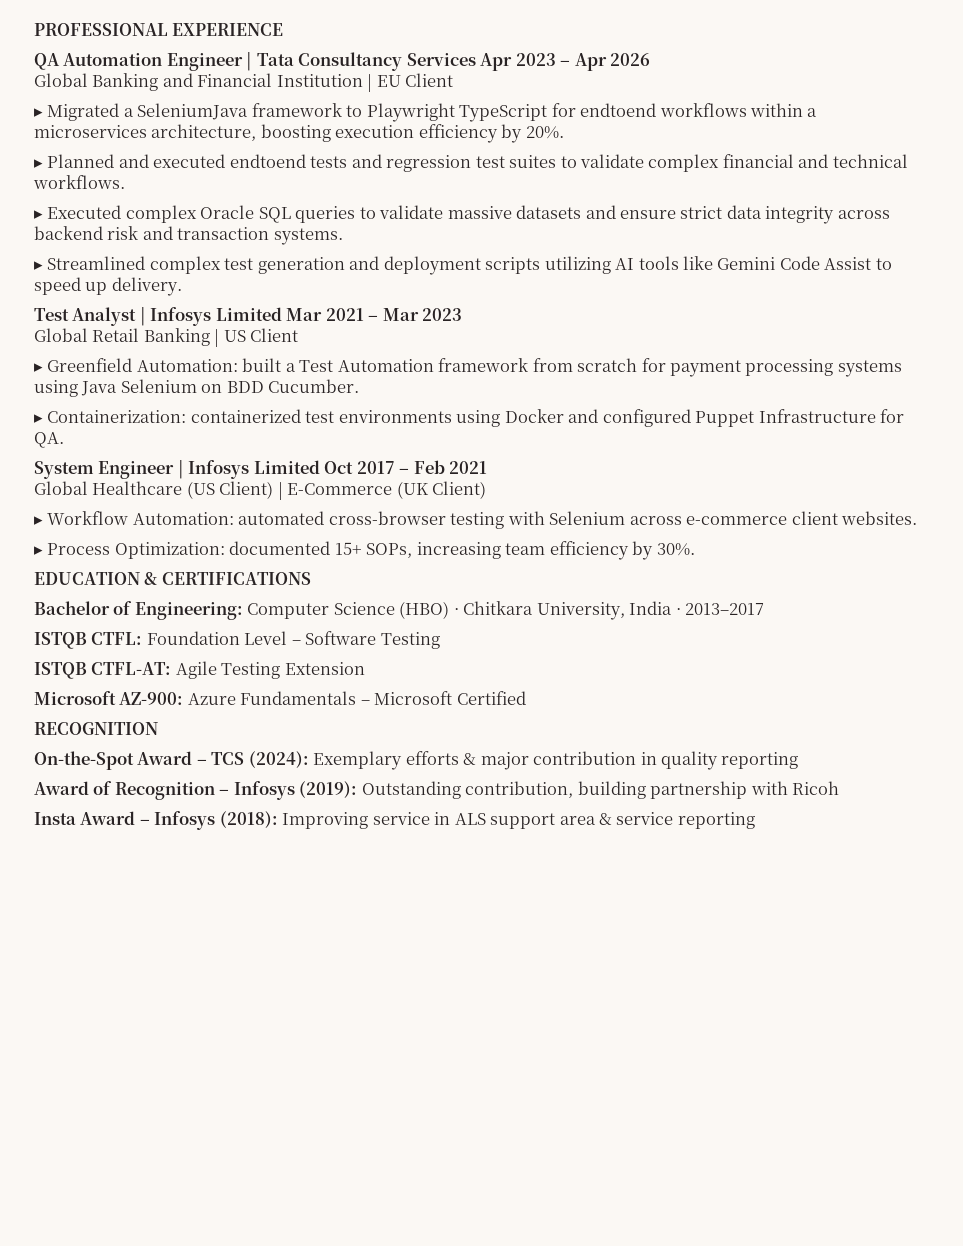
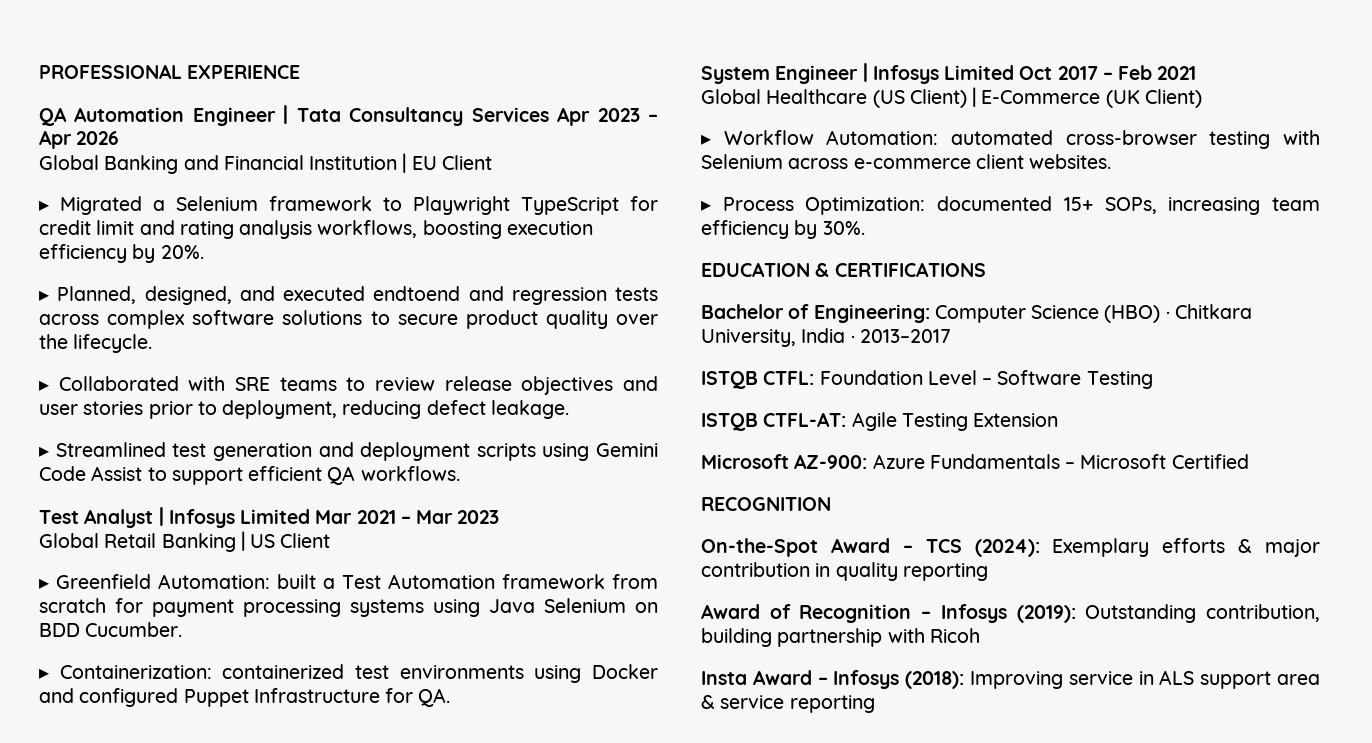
[137,103,249,120] SeleniumJava -> [176,196,258,211] Selenium
[580,103,818,117] [34,124,257,141] endtoend workflows within a microservices architecture, -> [39,220,418,239] credit limit and rating analysis workflows,
[47,154,115,168] Planned -> [57,286,232,305] Planned, designed,
[310,156,348,168] tests -> (461, 293) none
[475,154,908,172] [33,175,125,189] [34,205,890,224] [34,226,343,245] test suites to validate complex financial and technical workflows. // ▸ Executed complex Oracle SQL queries to validate massive datasets and ensure strict data integrity across backend risk and transaction systems. -> [615,287,658,301] [39,310,658,329] [39,334,153,353] [39,376,658,395] [39,400,569,419] tests across complex software solutions to secure product quality over the lifecycle. // ▸ Collaborated with SRE teams to review release objectives and user stories prior to deployment, reducing defect leakage.
[149,256,221,274] complex -> (166, 449) none
[544,256,892,274] [34,277,182,296] utilizing AI tools like Gemini Code Assist to speed up delivery. -> [542,443,658,461] [39,466,460,485] using Gemini Code Assist to support efficient QA workflows.

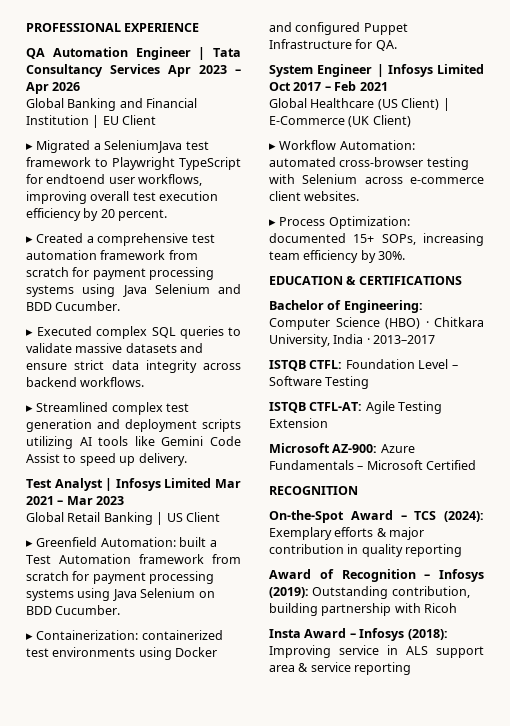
[176,196,258,211] Selenium -> [104,140,209,153] SeleniumJava test
[39,220,502,239] credit limit and rating analysis workflows, boosting -> [46,174,203,186] [26,191,156,204] endtoend user workflows, improving overall test
[160,245,204,259] [39,286,658,305] [39,310,658,329] [39,334,153,353] [39,376,658,395] [39,400,569,419] 20%. // ▸ Planned, designed, and executed endtoend and regression tests across complex software solutions to secure product quality over the lifecycle. // ▸ Collaborated with SRE teams to review release objectives and user stories prior to deployment, reducing defect leakage. -> [100,209,168,221] [26,233,215,246] [26,250,198,260] [26,267,215,280] [26,284,241,297] [26,301,121,311] [26,326,241,339] [26,343,204,353] [26,360,241,373] [26,377,145,387] 20 percent. // ▸ Created a comprehensive test automation framework from scratch for payment processing systems using Java Selenium and BDD Cucumber. // ▸ Executed complex SQL queries to validate massive datasets and ensure strict data integrity across backend workflows.
(166, 449) none -> [111,402,163,415] complex
[542,443,658,461] [39,466,460,485] using Gemini Code Assist to support efficient QA workflows. -> [26,436,241,449] [26,453,187,466] utilizing AI tools like Gemini Code Assist to speed up delivery.

